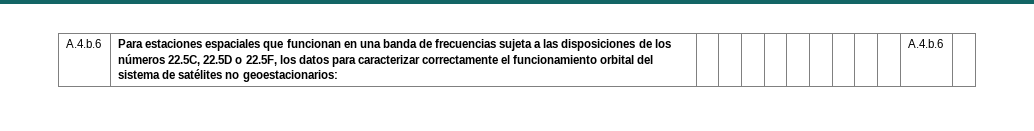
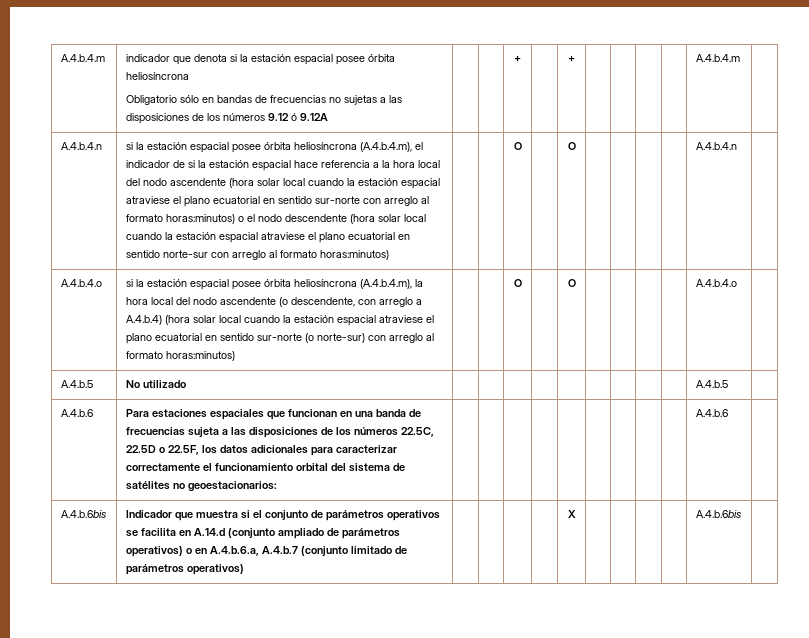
(66, 43) none -> [60,54,105,62] [125,54,395,65] [125,72,189,80] [125,95,402,105] [125,113,328,124] [514,56,521,62] [568,56,575,62] [695,54,740,62] [60,142,102,150] [125,142,423,153] [125,160,440,171] [125,178,440,189] [125,196,429,207] [125,214,426,224] [125,232,410,243] [125,250,389,260] [513,142,522,150] [567,142,576,150] [695,142,737,150] [60,279,102,287] [125,279,423,290] [125,297,422,307] [125,315,434,326] [125,333,434,344] [125,351,235,361] [513,279,522,287] [567,279,576,287] [695,279,737,287] [60,380,93,388] [125,380,186,388] [695,380,728,388] A.4.b.4.m | indicador que denota si la estación espacial posee órbita heliosíncrona // Obligatorio sólo en bandas de frecuencias no sujetas a las disposiciones de los números 9.12 ó 9.12A | | | + | | + | | | | | A.4.b.4.m | // A.4.b.4.n | si la estación espacial posee órbita heliosíncrona (A.4.b.4.m), el indicador de si la estación espacial hace referencia a la hora local del nodo ascendente (hora solar local cuando la estación espacial atraviese el plano ecuatorial en sentido sur-norte con arreglo al formato horas:minutos) o el nodo descendente (hora solar local cuando la estación espacial atraviese el plano ecuatorial en sentido norte-sur con arreglo al formato horas:minutos) | | | O | | O | | | | | A.4.b.4.n | // A.4.b.4.o | si la estación espacial posee órbita heliosíncrona (A.4.b.4.m), la hora local del nodo ascendente (o descendente, con arreglo a A.4.b.4) (hora solar local cuando la estación espacial atraviese el plano ecuatorial en sentido sur-norte (o norte-sur) con arreglo al formato horas:minutos) | | | O | | O | | | | | A.4.b.4.o | // A.4.b.5 | No utilizado | | | | | | | | | | A.4.b.5 | //
(329, 59) none -> [250,445,308,454] adicionales
(944, 43) none -> [60,510,106,518] [125,510,440,521] [125,528,400,539] [125,546,407,557] [125,564,244,575] [568,510,576,518] [695,510,741,518] // A.4.b.6bis | Indicador que muestra si el conjunto de parámetros operativos se facilita en A.14.d (conjunto ampliado de parámetros operativos) o en A.4.b.6.a, A.4.b.7 (conjunto limitado de parámetros operativos) | | | | | X | | | | | A.4.b.6bis |

